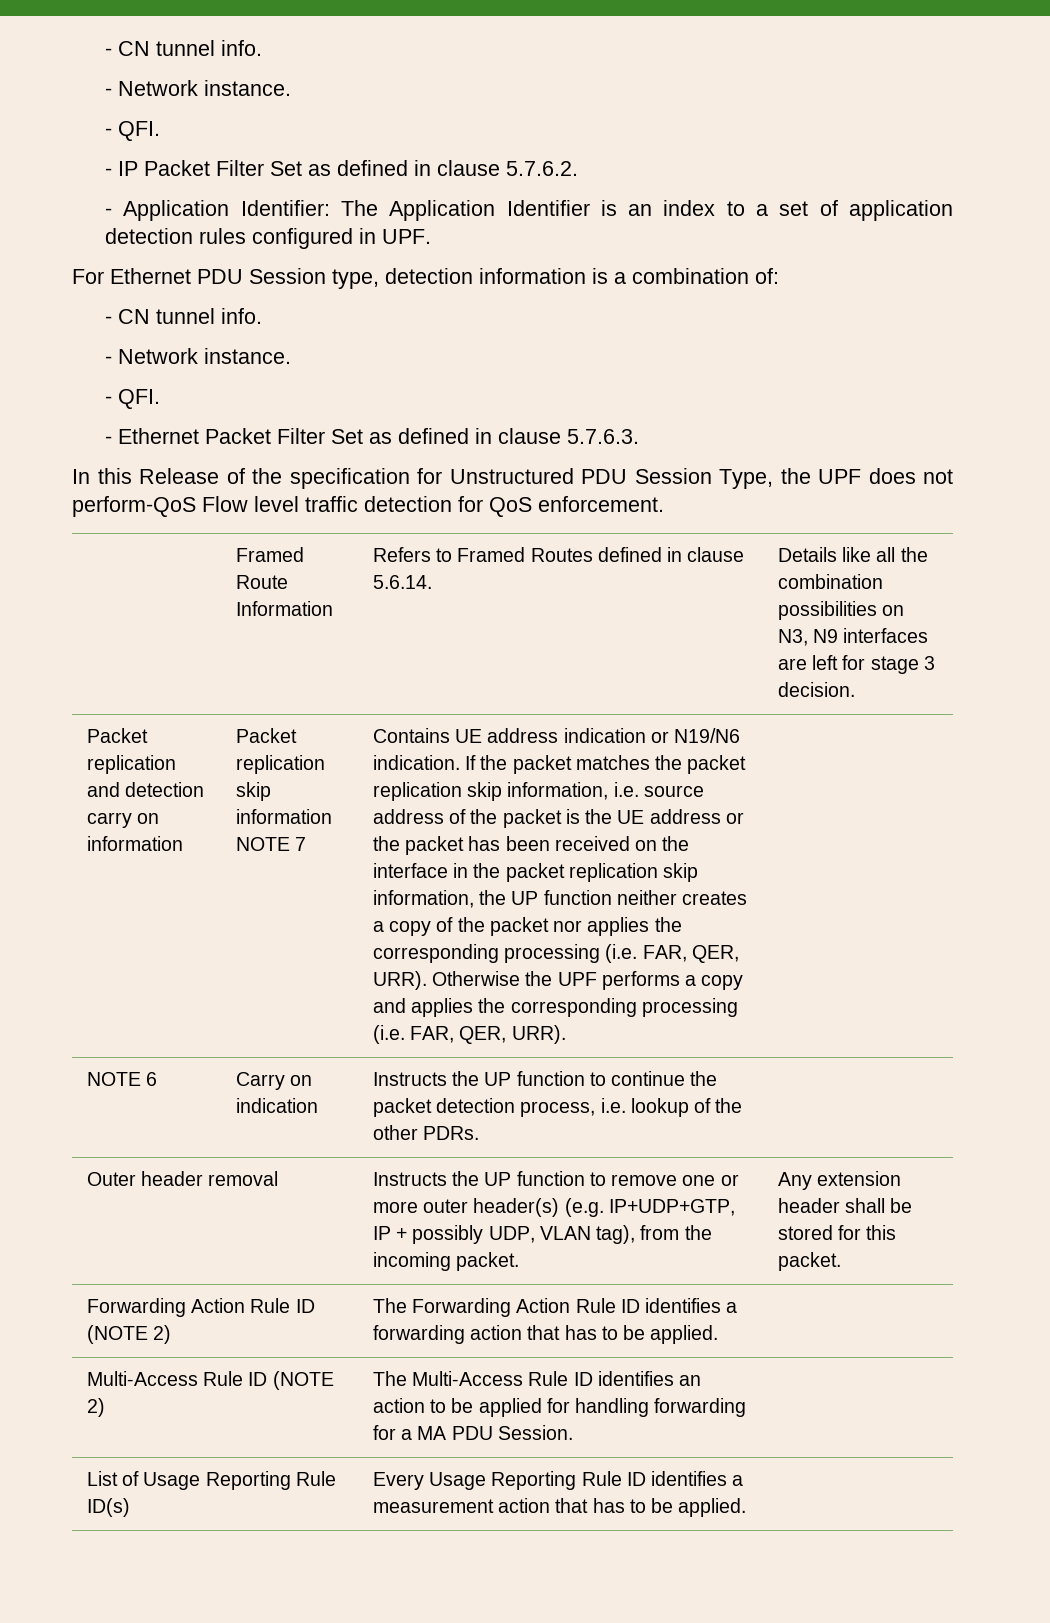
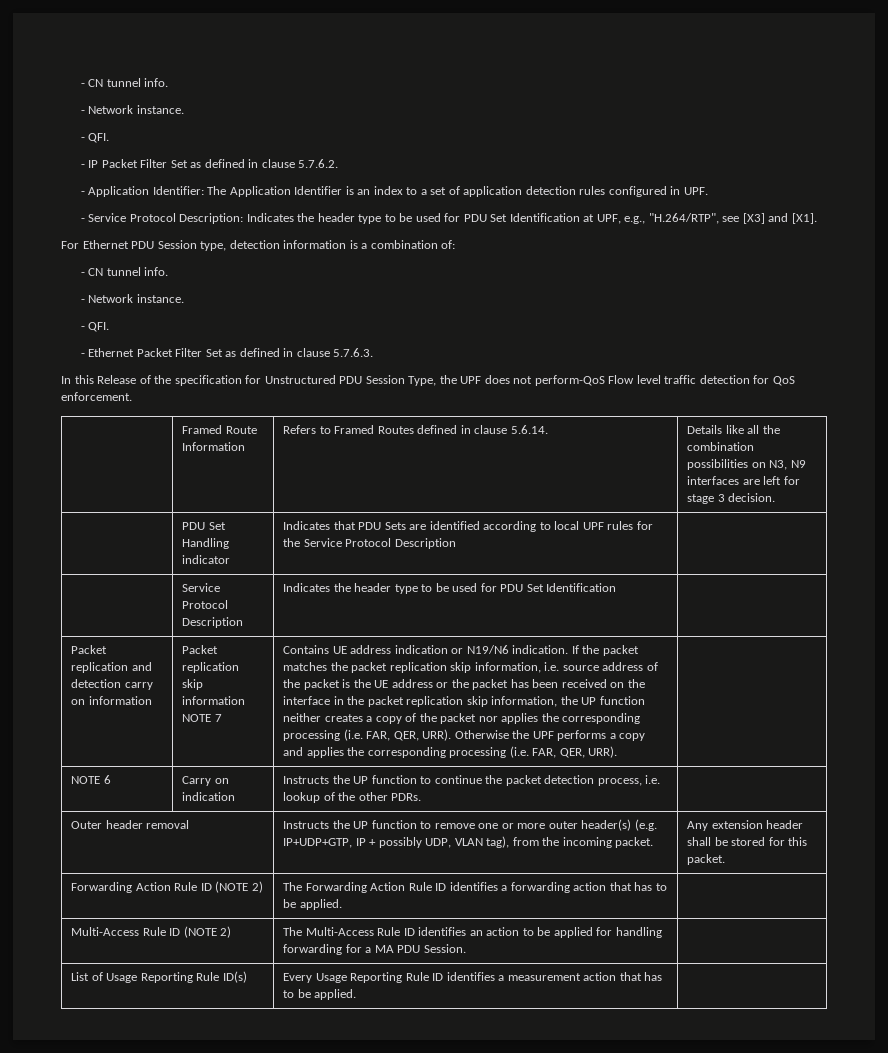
(432, 236) none -> [80,213,817,224] // - Service Protocol Description: Indicates the header type to be used for PDU Set Identification at UPF, e.g., "H.264/RTP", see [X3] and [X1].
(855, 689) none -> [182,522,226,530] [182,538,230,549] [182,555,231,564] [283,521,653,532] [283,538,456,549] [182,583,221,592] [182,600,229,609] [182,617,244,628] [283,583,617,594] // | PDU Set Handling indicator | Indicates that PDU Sets are identified according to local UPF rules for the Service Protocol Description | // | Service Protocol Description | Indicates the header type to be used for PDU Set Identification |

